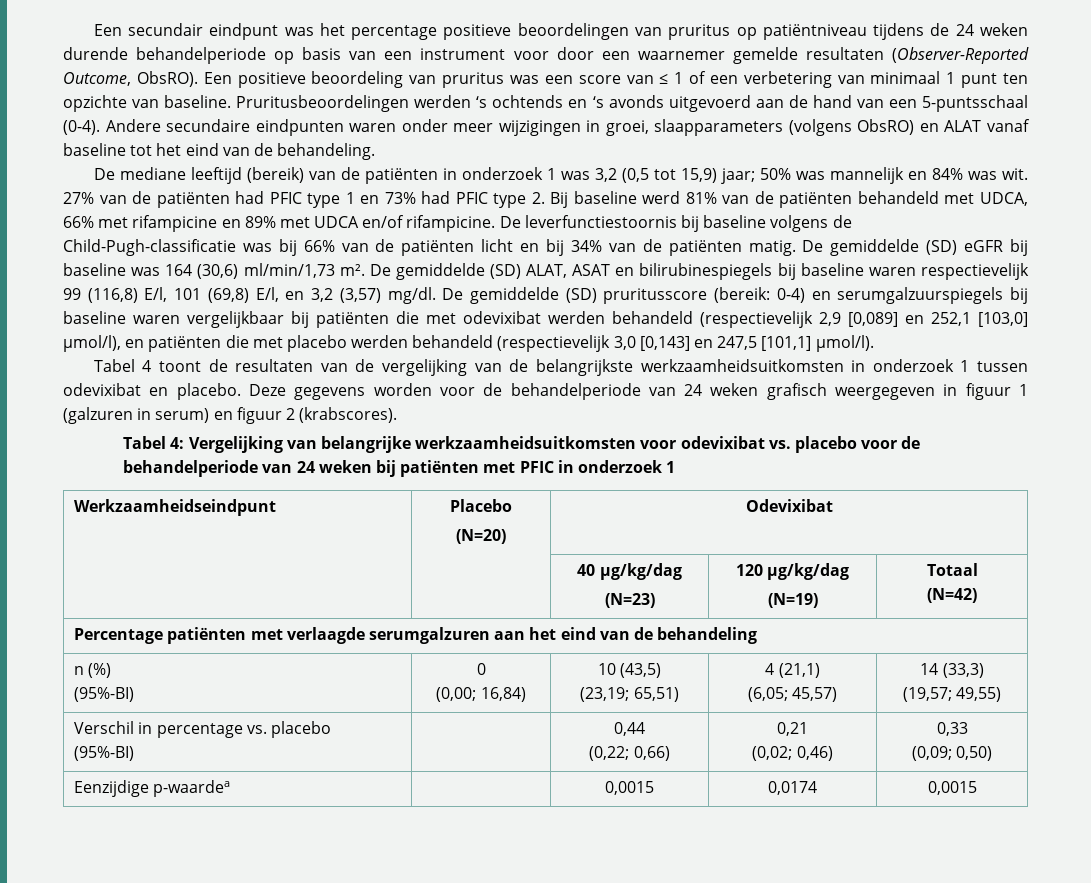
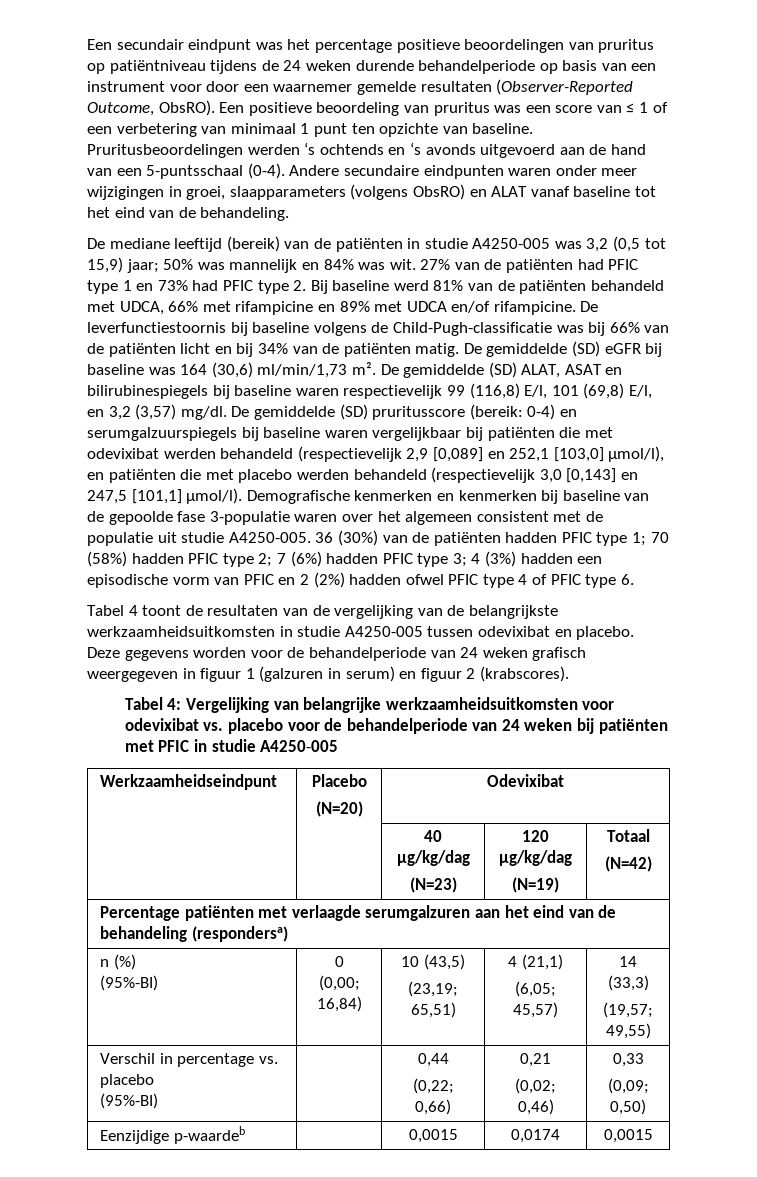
[461,167,556,180] onderzoek 1 -> [424,238,551,249] studie A4250-005
(874, 343) none -> [246,490,650,504] [87,511,603,525] [87,530,669,546] [87,551,603,567] [87,572,634,588] Demografische kenmerken en kenmerken bij baseline van de gepoolde fase 3-populatie waren over het algemeen consistent met de populatie uit studie A4250-005. 36 (30%) van de patiënten hadden PFIC type 1; 70 (58%) hadden PFIC type 2; 7 (6%) hadden PFIC type 3; 4 (3%) hadden een episodische vorm van PFIC en 2 (2%) hadden ofwel PFIC type 4 of PFIC type 6.
[872,359,970,372] onderzoek 1 -> [297,626,423,637] studie A4250-005
[577,460,676,473] onderzoek 1 -> [211,739,339,752] studie A4250-005
(758, 635) none -> [191,926,288,942] (respondersa)
[153,780,231,797] p-waardea -> [173,1126,245,1144] p-waardeb

